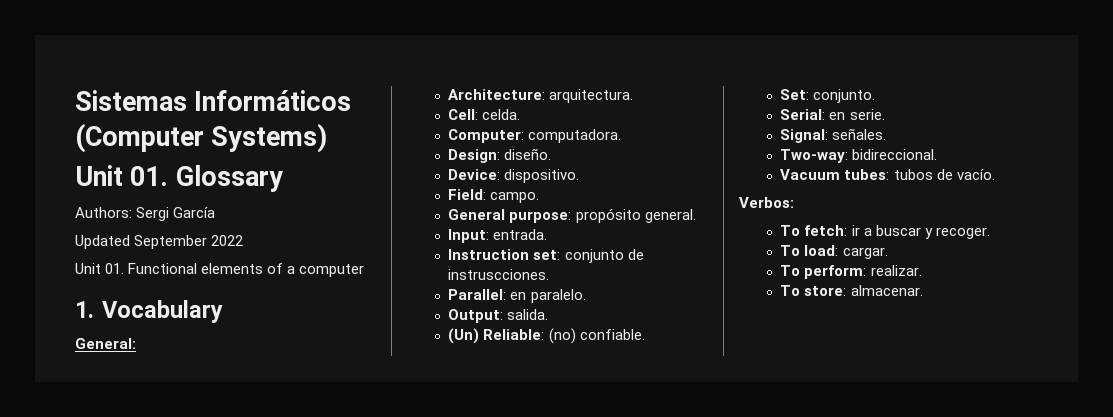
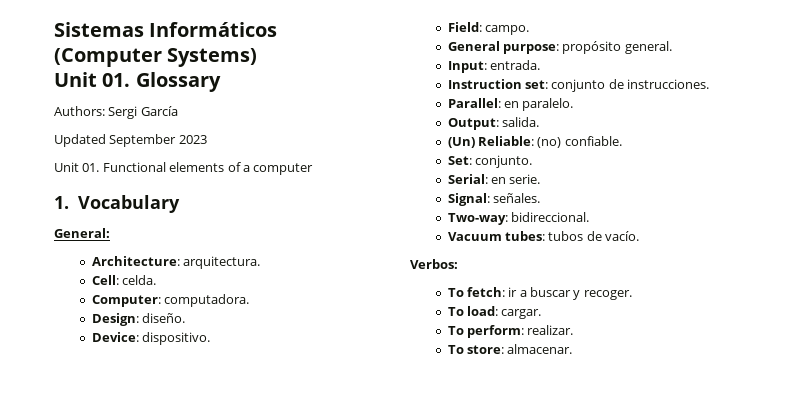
[211,235,244,246] 2022 -> [178,135,207,144] 2023
[448,269,550,280] instruscciones. -> [627,79,710,89] instrucciones.

